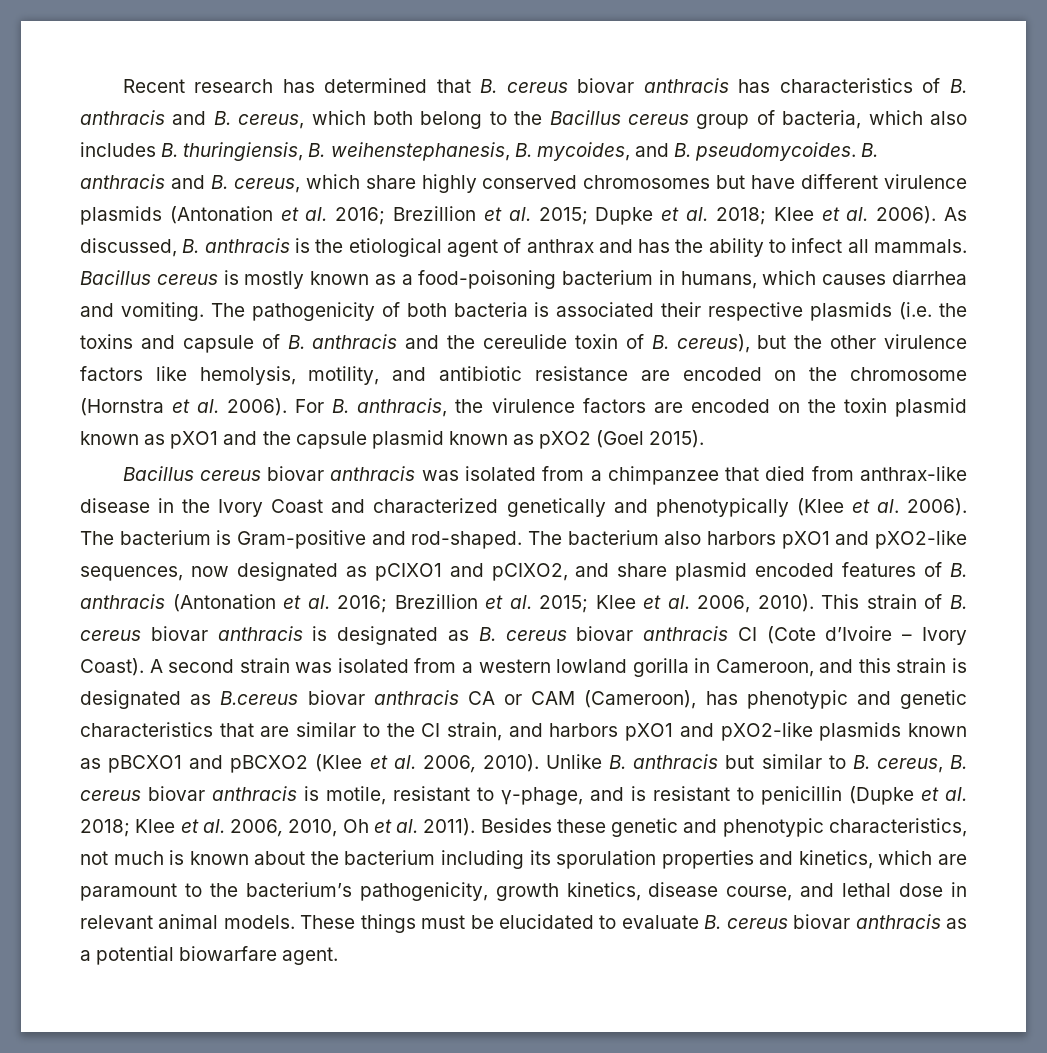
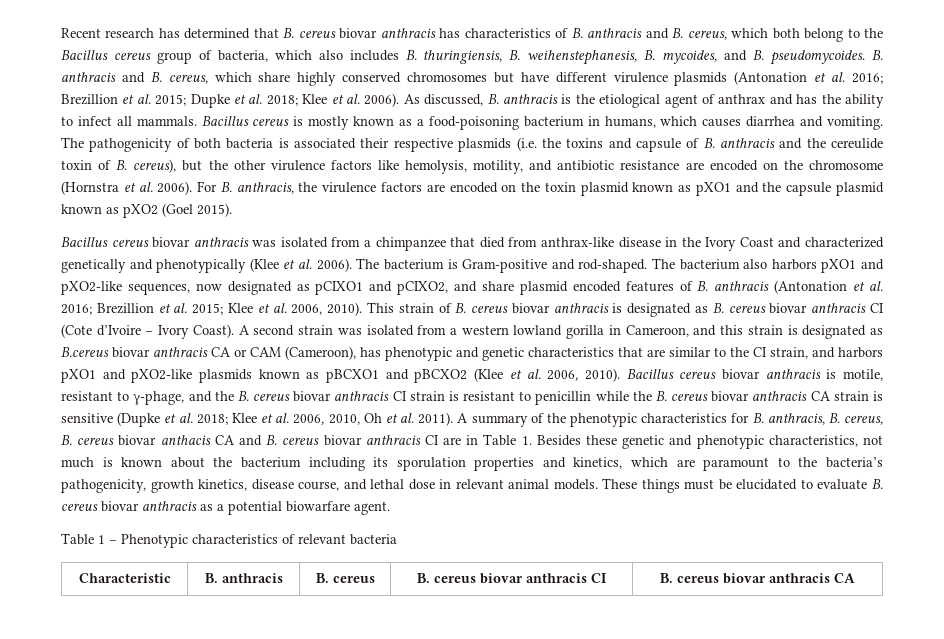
[546,754,968,773] Unlike B. anthracis but similar to B. cereus, B. -> [626,369,674,379] Bacillus
[631,786,842,805] is resistant to penicillin -> [214,391,883,405] [61,413,113,423] the B. cereus biovar anthracis CI strain is resistant to penicillin while the B. cereus biovar anthracis CA strain is sensitive
(476, 827) none -> [457,413,883,427] [61,434,532,446] A summary of the phenotypic characteristics for B. anthracis, B. cereus, B. cereus biovar anthacis CA and B. cereus biovar anthracis CI are in Table 1.
[245,882,352,897] bacterium’s -> [826,457,884,468] bacteria’s
(339, 956) none -> [61,533,397,548] [78,573,171,583] [204,573,283,583] [315,573,375,583] [417,573,607,584] [660,573,855,584] // Table 1 – Phenotypic characteristics of relevant bacteria // Characteristic | B. anthracis | B. cereus | B. cereus biovar anthracis CI | B. cereus biovar anthracis CA

